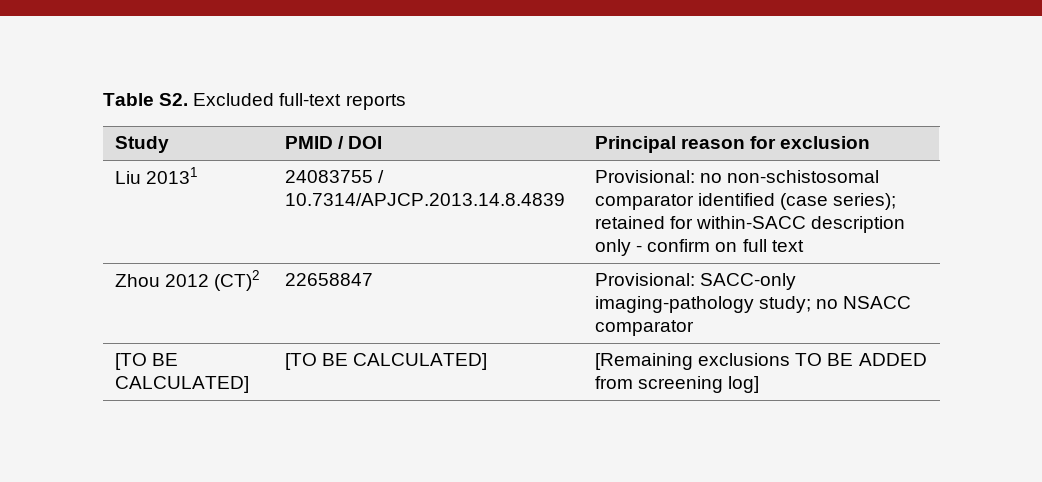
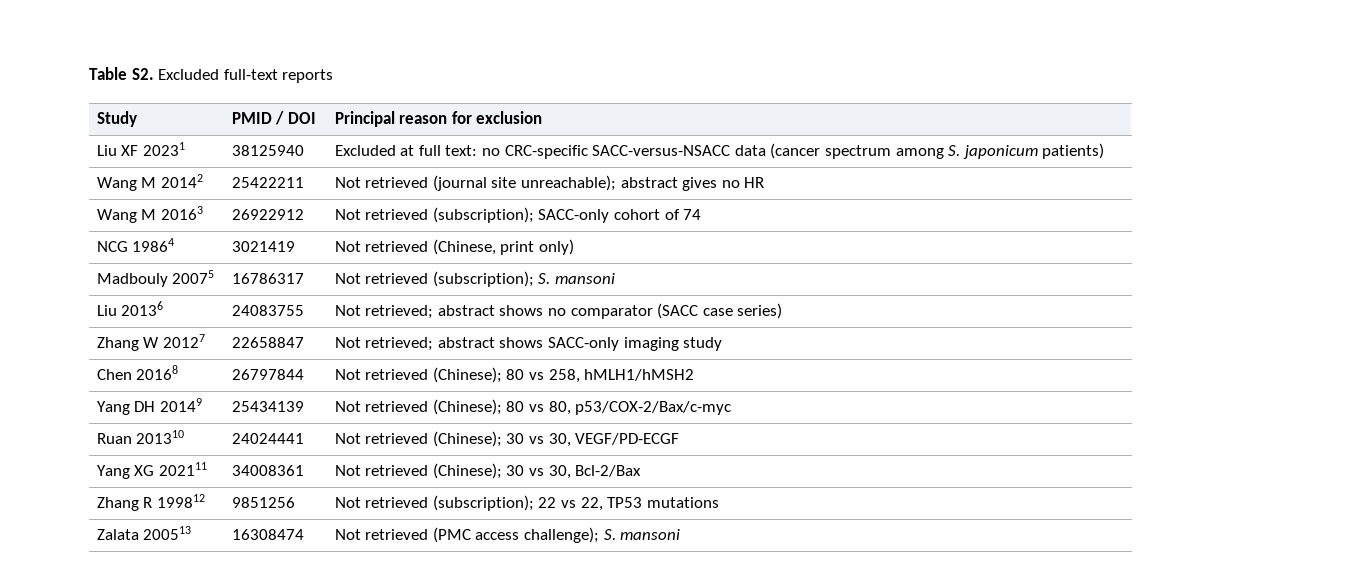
[146,167,199,184] [285,170,385,183] [285,193,566,206] [595,170,880,183] [595,193,897,210] [595,216,906,233] [595,239,804,256] [115,270,261,291] [285,273,374,286] [595,273,797,290] [595,296,912,313] [595,320,695,336] [115,353,179,370] [115,376,250,393] [285,353,488,370] [595,353,927,370] [595,376,760,393] 20131 | 24083755 / 10.7314/APJCP.2013.14.8.4839 | Provisional: no non-schistosomal comparator identified (case series); retained for within-SACC description only - confirm on full text // Zhou 2012 (CT)2 | 22658847 | Provisional: SACC-only imaging-pathology study; no NSACC comparator // [TO BE CALCULATED] | [TO BE CALCULATED] | [Remaining exclusions TO BE ADDED from screening log] -> [121,142,185,156] [231,145,304,156] [334,143,1105,159] [96,174,203,191] [231,177,304,188] [334,175,765,191] [96,206,203,223] [231,209,304,220] [334,207,702,223] [96,238,175,252] [231,241,295,252] [334,239,575,255] [96,270,215,287] [231,273,304,284] [334,271,616,287] [96,301,164,316] [231,305,304,316] [334,303,783,319] [96,334,205,351] [231,337,304,348] [334,337,723,351] [96,365,179,380] [231,369,304,380] [334,367,695,383] [96,398,202,415] [231,401,304,412] [334,399,732,415] [96,430,185,444] [231,433,304,444] [334,431,680,447] [96,462,207,479] [231,465,304,476] [334,463,642,479] [96,494,205,511] [231,497,295,508] [334,495,719,511] [96,526,192,540] [231,529,304,540] [334,527,681,543] XF 20231 | 38125940 | Excluded at full text: no CRC-specific SACC-versus-NSACC data (cancer spectrum among S. japonicum patients) // Wang M 20142 | 25422211 | Not retrieved (journal site unreachable); abstract gives no HR // Wang M 20163 | 26922912 | Not retrieved (subscription); SACC-only cohort of 74 // NCG 19864 | 3021419 | Not retrieved (Chinese, print only) // Madbouly 20075 | 16786317 | Not retrieved (subscription); S. mansoni // Liu 20136 | 24083755 | Not retrieved; abstract shows no comparator (SACC case series) // Zhang W 20127 | 22658847 | Not retrieved; abstract shows SACC-only imaging study // Chen 20168 | 26797844 | Not retrieved (Chinese); 80 vs 258, hMLH1/hMSH2 // Yang DH 20149 | 25434139 | Not retrieved (Chinese); 80 vs 80, p53/COX-2/Bax/c-myc // Ruan 201310 | 24024441 | Not retrieved (Chinese); 30 vs 30, VEGF/PD-ECGF // Yang XG 202111 | 34008361 | Not retrieved (Chinese); 30 vs 30, Bcl-2/Bax // Zhang R 199812 | 9851256 | Not retrieved (subscription); 22 vs 22, TP53 mutations // Zalata 200513 | 16308474 | Not retrieved (PMC access challenge); S. mansoni

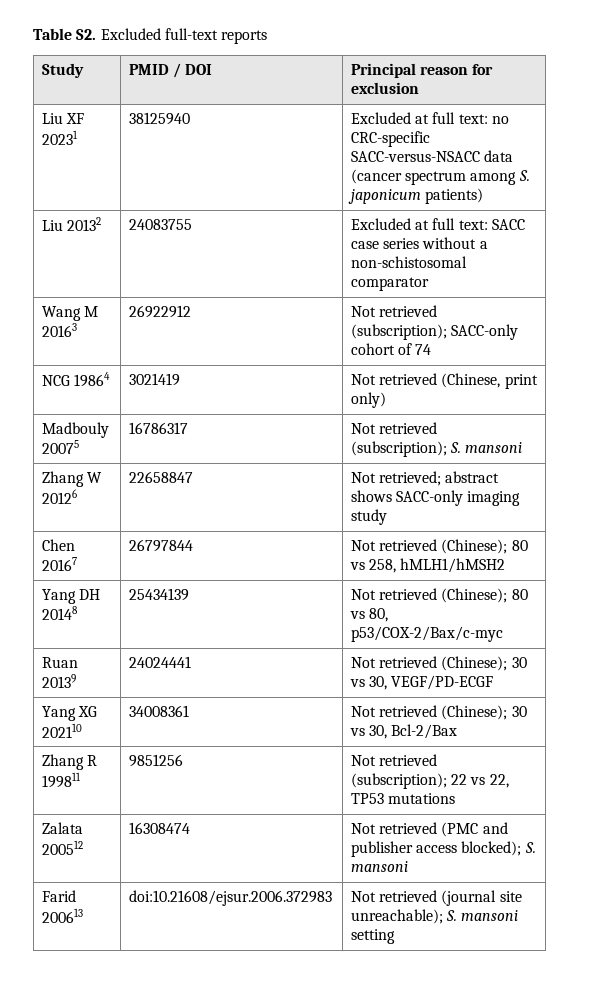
[96,174,203,191] [231,177,304,188] [334,175,765,191] Wang M 20142 | 25422211 | Not retrieved (journal site unreachable); abstract gives no HR -> [41,217,102,231] [128,219,192,230] [350,218,526,230] [350,237,488,249] [350,256,467,268] [350,277,429,291] Liu 20132 | 24083755 | Excluded at full text: SACC case series without a non-schistosomal comparator
[96,301,164,316] [231,305,304,316] [334,303,783,319] // Liu 20136 | 24083755 | Not retrieved; abstract shows no comparator (SACC case series) -> (523, 447) none
[162,334,205,348] 20127 -> [41,489,77,504] 20126
[136,365,179,380] 20168 -> [41,557,77,571] 20167
[159,398,202,412] 20149 -> [41,606,78,620] 20148
[136,430,185,444] 201310 -> [41,674,76,688] 20139
[158,462,207,476] 202111 -> [41,723,82,738] 202110
[156,494,205,508] 199812 -> [41,772,81,788] 199811
[143,526,192,540] 200513 -> [41,840,83,855] 200512
[475,527,681,543] access challenge); S. mansoni -> [482,822,508,834] [350,841,536,857] [350,861,408,872] [41,890,76,902] [41,908,83,923] [128,890,332,906] [350,890,522,906] [350,909,519,924] [350,929,395,944] and publisher access blocked); S. mansoni // Farid 200613 | doi:10.21608/ejsur.2006.372983 | Not retrieved (journal site unreachable); S. mansoni setting

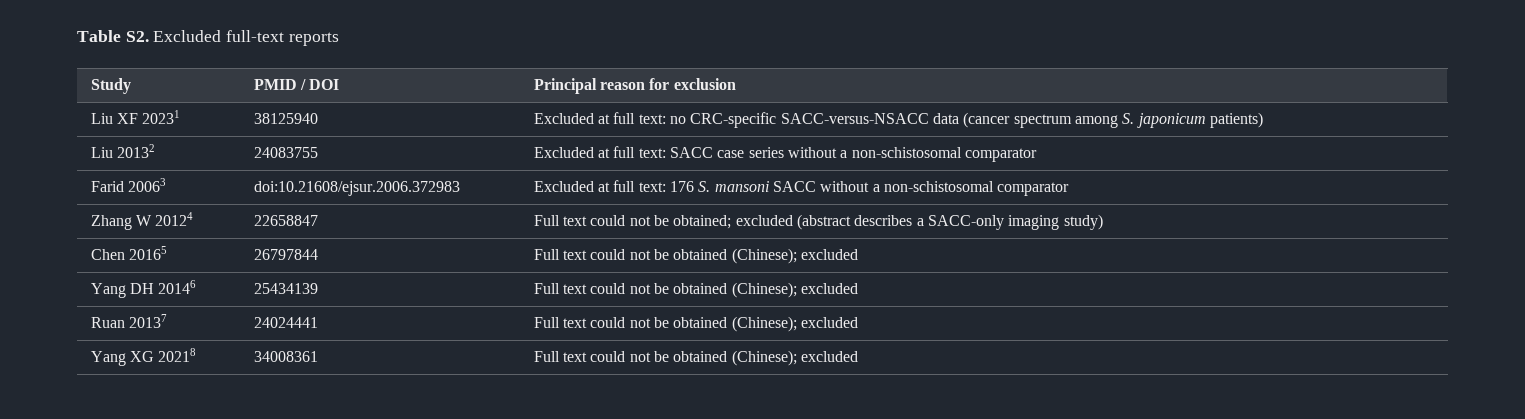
[41,306,99,321] [41,323,77,337] [128,305,191,318] [350,305,438,317] [350,324,519,340] [350,343,432,355] [41,372,111,387] [128,373,180,386] [350,373,538,389] [350,392,386,408] [41,422,109,438] [41,440,79,454] [128,422,188,434] [350,422,438,434] [350,441,523,457] Wang M 20163 | 26922912 | Not retrieved (subscription); SACC-only cohort of 74 // NCG 19864 | 3021419 | Not retrieved (Chinese, print only) // Madbouly 20075 | 16786317 | Not retrieved (subscription); S. mansoni -> [90,178,167,192] [253,181,460,196] [533,180,1070,196] Farid 20063 | doi:10.21608/ejsur.2006.372983 | Excluded at full text: 176 S. mansoni SACC without a non-schistosomal comparator
[41,489,77,504] 20126 -> [155,212,194,226] 20124
[350,471,500,486] [350,490,392,502] Not retrieved; abstract shows -> [533,214,924,230] Full text could not be obtained; excluded (abstract describes a
[350,509,387,525] study -> [1063,214,1103,230] study)
[41,557,77,571] 20167 -> [129,246,168,260] 20165
[350,539,528,554] [349,558,506,573] Not retrieved (Chinese); 80 vs 258, hMLH1/hMSH2 -> [533,248,858,264] Full text could not be obtained (Chinese); excluded
[41,606,78,620] 20148 -> [158,280,197,294] 20146
[350,588,528,603] [349,608,389,622] [350,626,503,642] Not retrieved (Chinese); 80 vs 80, p53/COX-2/Bax/c-myc -> [533,282,858,298] Full text could not be obtained (Chinese); excluded
[41,674,76,688] 20139 -> [129,314,168,328] 20137
[350,656,527,671] [349,675,494,690] Not retrieved (Chinese); 30 vs 30, VEGF/PD-ECGF -> [533,316,858,332] Full text could not be obtained (Chinese); excluded
[41,723,82,738] 202110 -> [158,348,197,362] 20218
[350,705,527,720] [349,724,458,739] [41,754,98,770] [41,772,81,788] [128,754,183,767] [350,754,438,766] [350,773,509,789] [350,793,456,804] [41,822,83,834] [41,840,83,855] [128,822,190,834] [350,822,508,837] [350,841,536,857] [350,861,408,872] [41,890,76,902] [41,908,83,923] [128,890,332,906] [350,890,522,906] [350,909,519,924] [350,929,395,944] Not retrieved (Chinese); 30 vs 30, Bcl-2/Bax // Zhang R 199811 | 9851256 | Not retrieved (subscription); 22 vs 22, TP53 mutations // Zalata 200512 | 16308474 | Not retrieved (PMC and publisher access blocked); S. mansoni // Farid 200613 | doi:10.21608/ejsur.2006.372983 | Not retrieved (journal site unreachable); S. mansoni setting -> [533,350,858,366] Full text could not be obtained (Chinese); excluded

